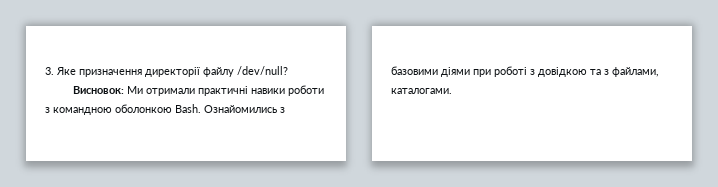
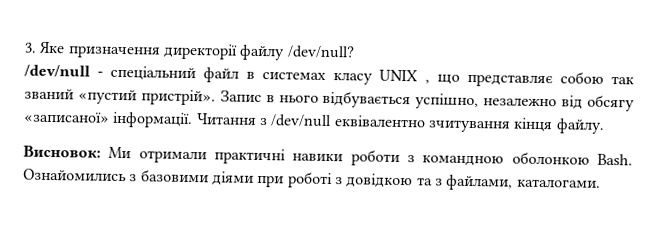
(288, 70) none -> [24,64,634,88] [24,88,635,112] [23,111,605,134] // /dev/null - спеціальний файл в системах класу UNIX , що представляє собою так званий «пустий пристрій». Запис в нього відбувається успішно, незалежно від обсягу «записаної» інформації. Читання з /dev/null еквівалентно зчитування кінця файлу.

